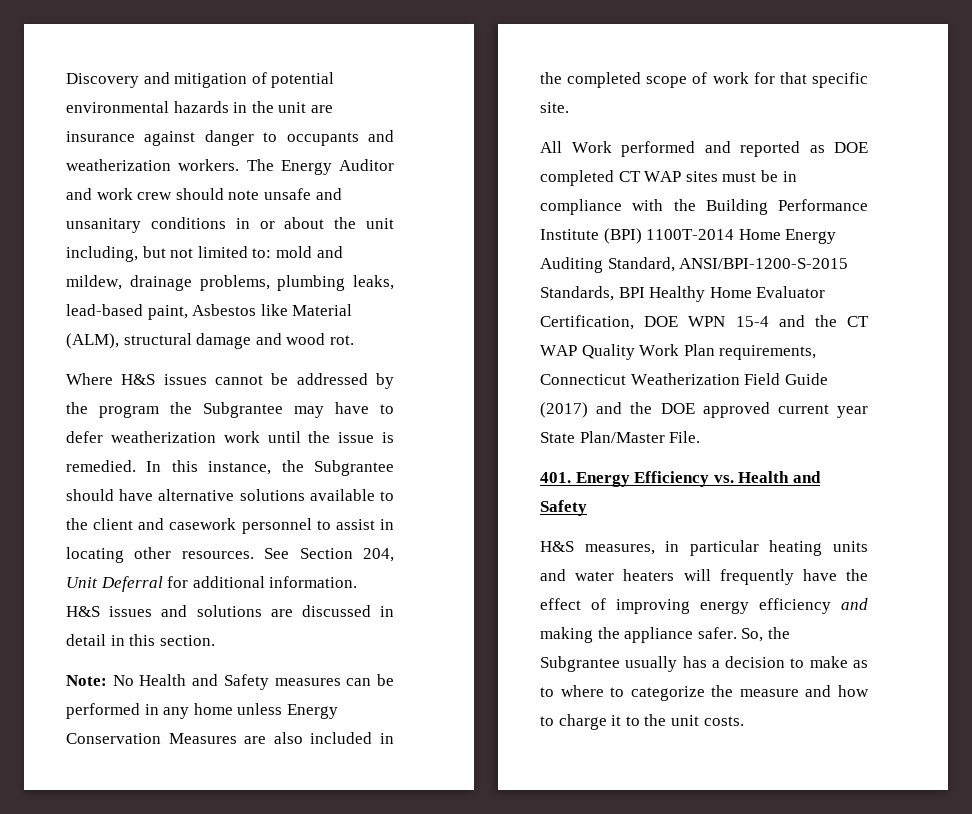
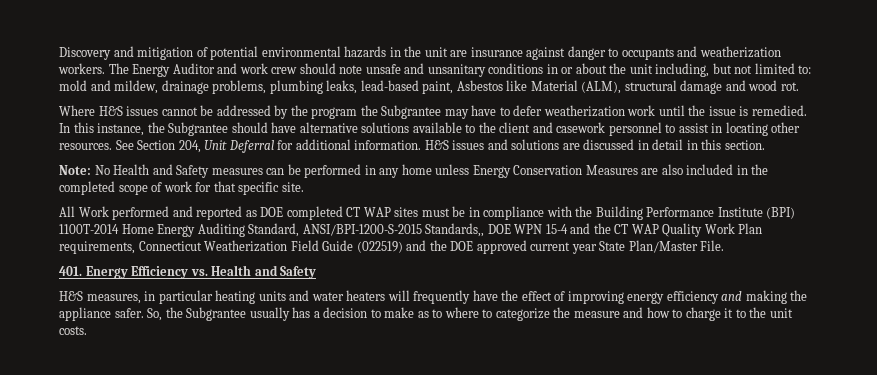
[540,286,826,302] [540,315,634,330] Standards, BPI Healthy Home Evaluator Certification, -> [425,223,485,237] Standards,,
[540,402,588,418] (2017) -> [356,241,403,253] (022519)

